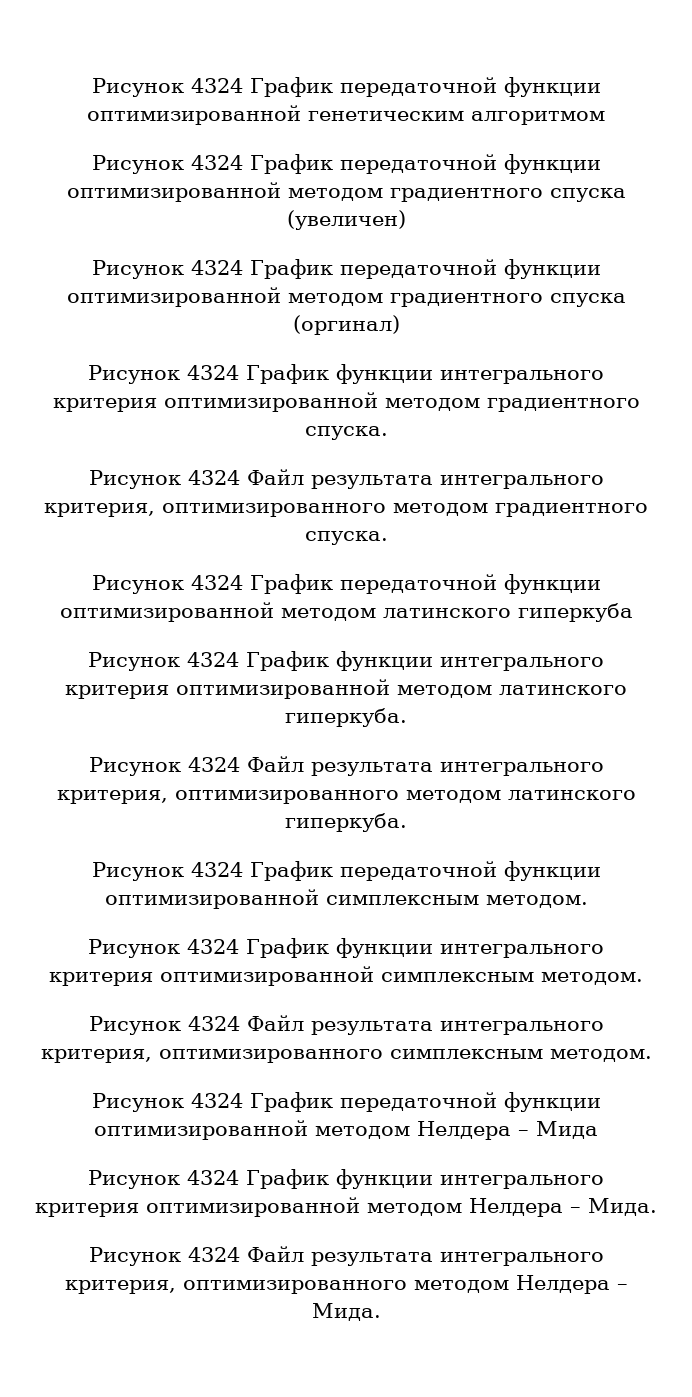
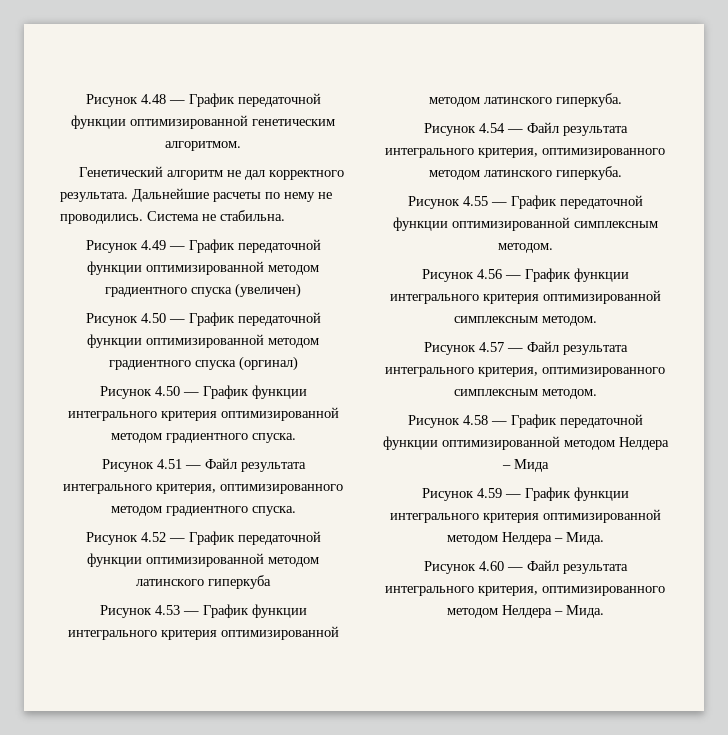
[91,78,243,97] Рисунок 4324 -> [85,94,185,107] Рисунок 4.48 —
[471,111,605,125] [91,155,243,174] алгоритмом // Рисунок 4324 -> [165,141,241,151] [79,166,345,180] [60,188,332,202] [60,210,285,224] [85,240,185,253] алгоритмом. // Генетический алгоритм не дал корректного результата. Дальнейшие расчеты по нему не проводились. Система не стабильна. // Рисунок 4.49 —
[190,260,243,275] 4324 -> [140,313,185,323] 4.50 —
[187,365,239,380] 4324 -> [154,386,199,396] 4.50 —
[187,470,240,485] 4324 -> [156,459,201,469] 4.51 —
[190,575,243,590] 4324 -> [140,532,185,542] 4.52 —
[187,652,239,667] 4324 -> [154,605,199,615] 4.53 —
[187,757,240,772] 4324 -> [478,123,523,133] 4.54 —
[190,862,243,877] 4324 -> [462,196,507,206] 4.55 —
[187,939,239,954] 4324 -> [476,269,521,279] 4.56 —
[187,1016,240,1031] 4324 -> [478,342,523,352] 4.57 —
[190,1093,243,1108] 4324 -> [462,415,507,425] 4.58 —
[187,1170,239,1185] 4324 -> [476,488,521,498] 4.59 —
[187,1247,240,1262] 4324 -> [478,561,523,571] 4.60 —

